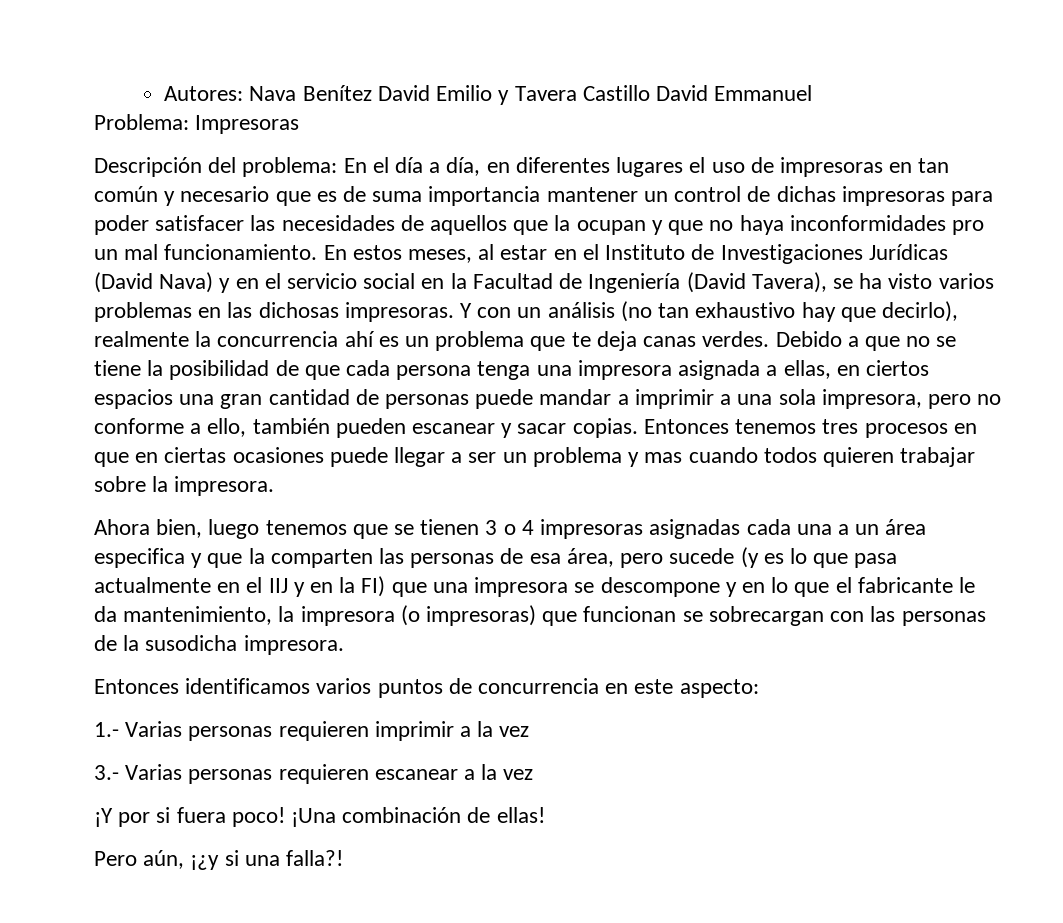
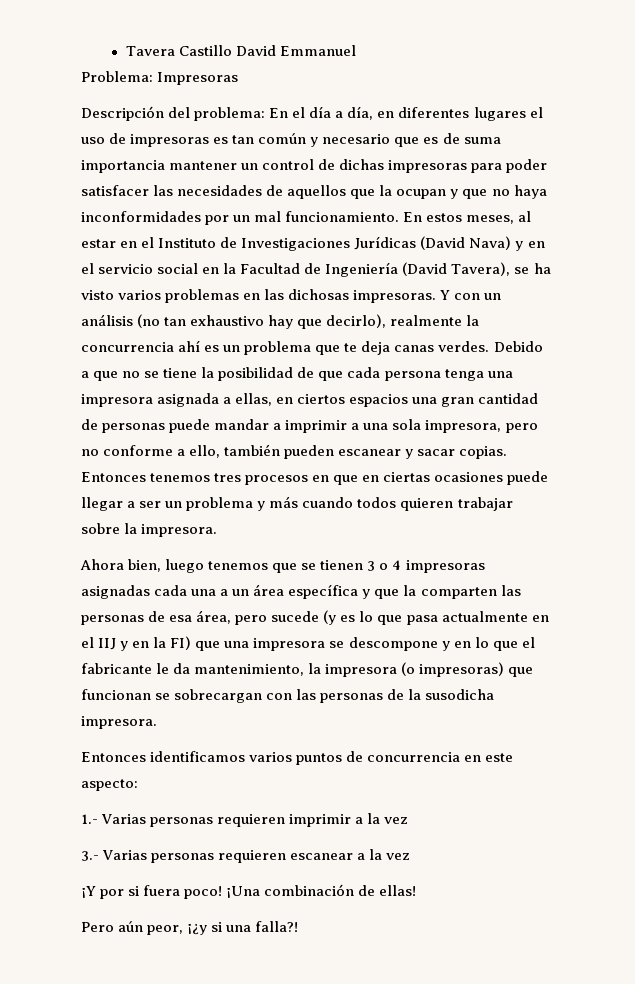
[164,85,510,105] Autores: Nava Benítez David Emilio y -> (125, 51) none
[889,162,913,173] en -> [213,137,229,144] es
[951,220,984,235] pro -> [205,215,230,225] por
[644,452,683,463] mas -> [269,496,299,508] más
[94,548,185,568] especifica -> [288,584,359,599] específica
[143,850,185,869] aún, -> [118,921,184,935] aún peor,

